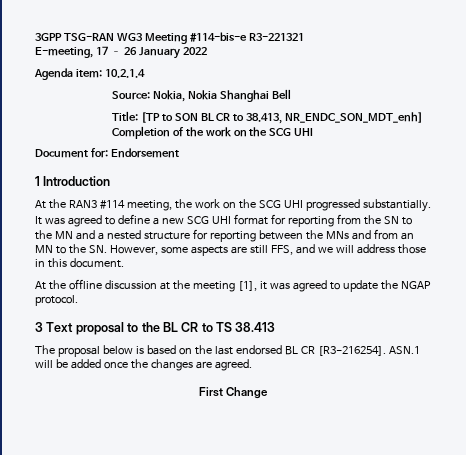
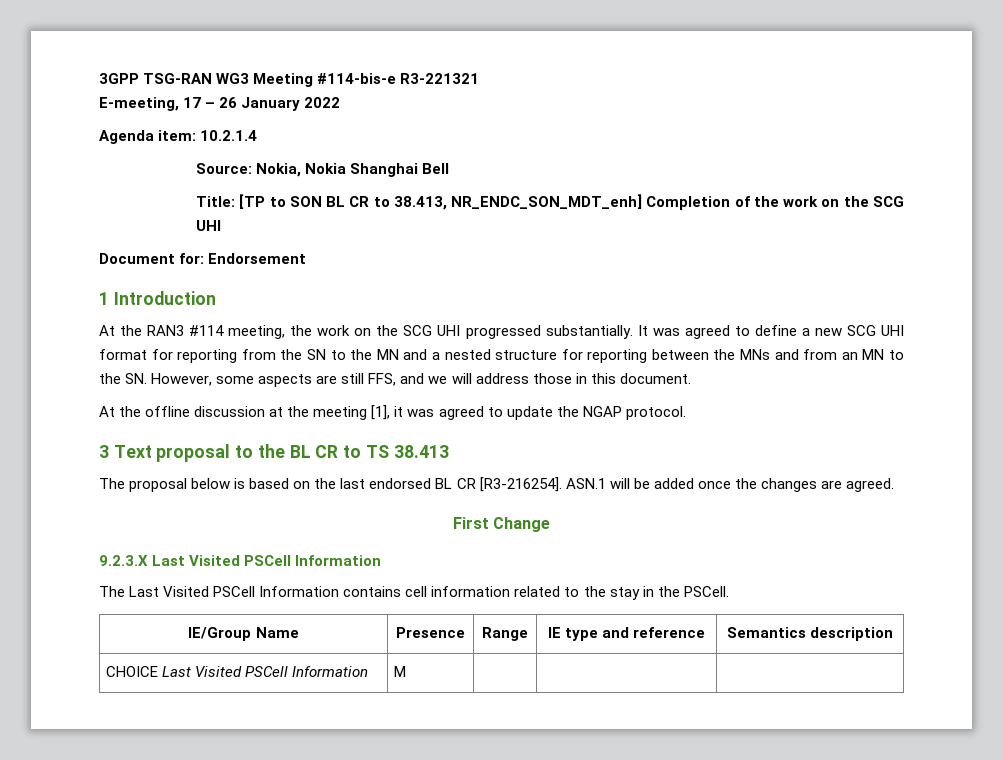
(269, 393) none -> [99,555,382,566] [99,586,729,600] [188,627,299,641] [396,627,465,638] [482,627,528,641] [547,627,706,641] [726,627,894,641] [106,666,369,677] [394,666,407,677] // 9.2.3.X Last Visited PSCell Information // The Last Visited PSCell Information contains cell information related to the stay in the PSCell. // IE/Group Name | Presence | Range | IE type and reference | Semantics description // CHOICE Last Visited PSCell Information | M | | |

